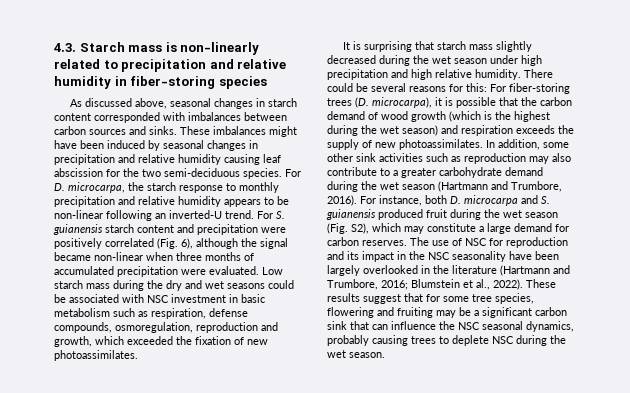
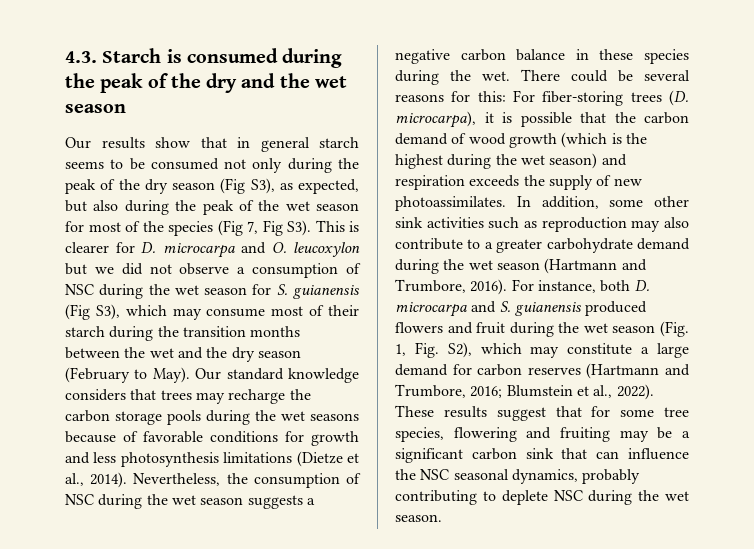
[128,42,260,55] [54,59,287,72] [54,76,267,89] [69,98,297,109] [54,112,287,123] [54,126,297,137] [54,140,258,151] [54,154,281,165] [54,168,301,179] [54,182,279,193] [54,196,289,207] [54,210,285,221] [53,224,286,235] [54,238,288,249] [54,252,254,261] [54,266,283,277] [54,280,294,291] [54,294,265,303] [54,308,248,319] [54,322,278,333] [54,336,268,347] [54,350,138,361] [342,41,532,52] [327,55,542,66] [327,69,521,80] mass is non-linearly related to precipitation and relative humidity in fiber-storing species // As discussed above, seasonal changes in starch content corresponded with imbalances between carbon sources and sinks. These imbalances might have been induced by seasonal changes in precipitation and relative humidity causing leaf abscission for the two semi-deciduous species. For D. microcarpa, the starch response to monthly precipitation and relative humidity appears to be non-linear following an inverted-U trend. For S. guianensis starch content and precipitation were positively correlated (Fig. 6), although the signal became non-linear when three months of accumulated precipitation were evaluated. Low starch mass during the dry and wet seasons could be associated with NSC investment in basic metabolism such as respiration, defense compounds, osmoregulation, reproduction and growth, which exceeded the fixation of new photoassimilates. // It is surprising that starch mass slightly decreased during the wet season under high precipitation and high relative humidity. -> [166,48,343,68] [65,73,347,93] [65,104,126,113] [65,137,359,152] [65,158,359,173] [65,178,359,194] [65,200,359,215] [65,220,359,236] [65,242,360,258] [65,263,361,278] [65,284,360,299] [65,304,359,320] [65,326,301,341] [65,347,301,362] [65,367,359,383] [65,389,311,404] [65,410,359,425] [65,431,359,446] [65,451,360,467] [65,472,362,488] [65,494,315,509] [395,49,689,64] [395,70,510,85] is consumed during the peak of the dry and the wet season // Our results show that in general starch seems to be consumed not only during the peak of the dry season (Fig S3), as expected, but also during the peak of the wet season for most of the species (Fig 7, Fig S3). This is clearer for D. microcarpa and O. leucoxylon but we did not observe a consumption of NSC during the wet season for S. guianensis (Fig S3), which may consume most of their starch during the transition months between the wet and the dry season (February to May). Our standard knowledge considers that trees may recharge the carbon storage pools during the wet seasons because of favorable conditions for growth and less photosynthesis limitations (Dietze et al., 2014). Nevertheless, the consumption of NSC during the wet season suggests a negative carbon balance in these species during the wet.
(423, 214) none -> [395,322,473,334] flowers and
(348, 228) none -> [395,342,439,358] 1, Fig.
[362,237,568,248] [327,251,559,262] [327,265,497,276] reserves. The use of NSC for reproduction and its impact in the NSC seasonality have been largely overlooked in the literature -> [527,367,581,375] reserves
[372,335,436,346] causing trees -> [395,490,477,505] contributing

